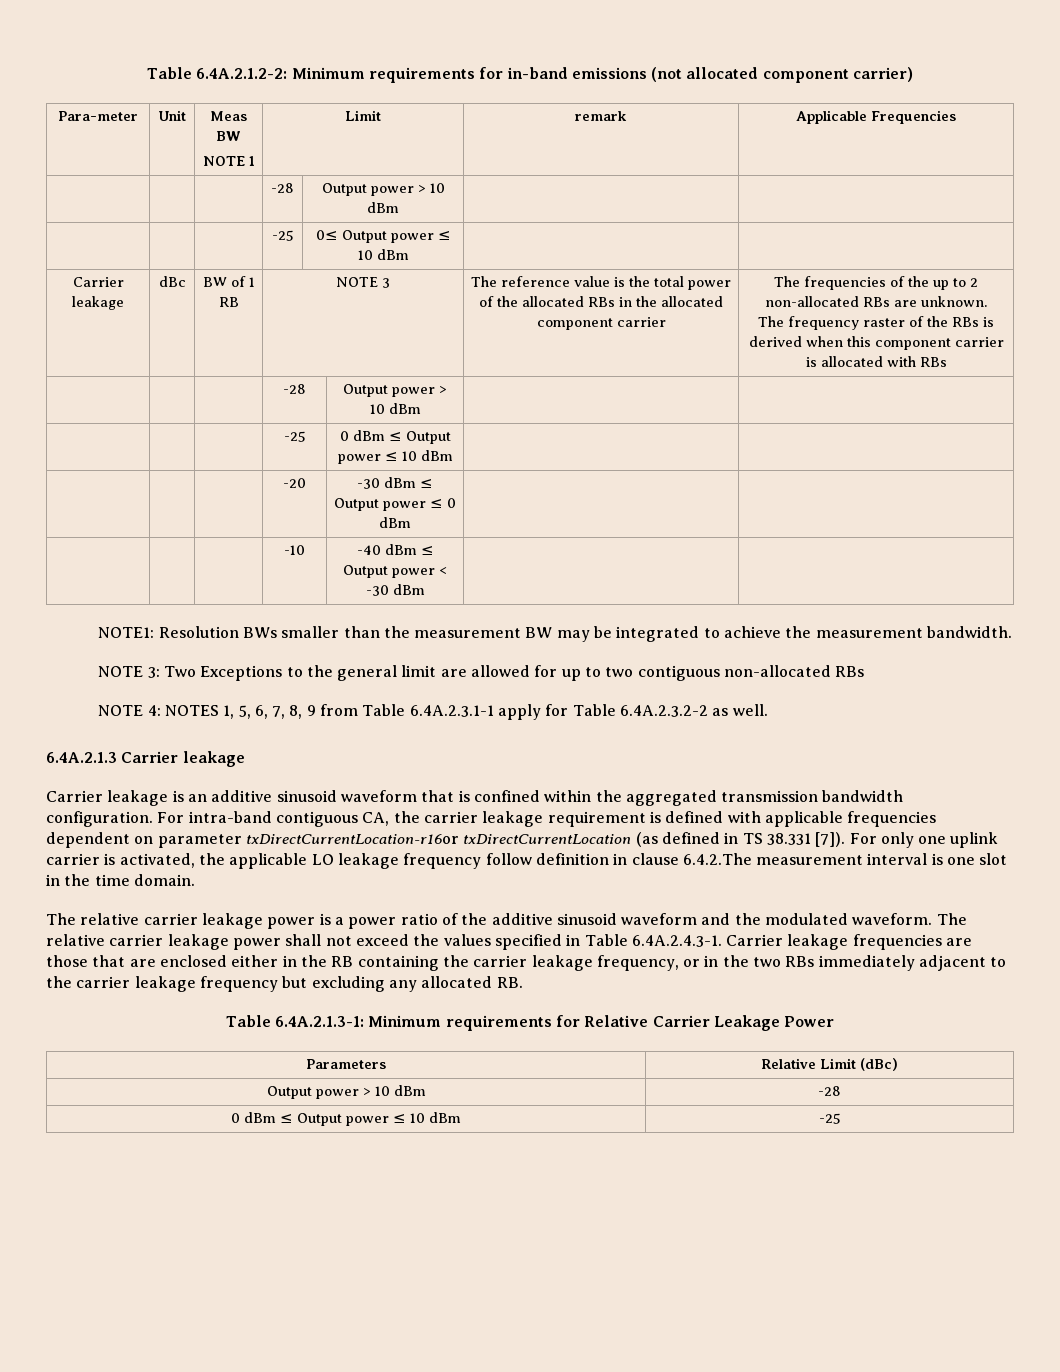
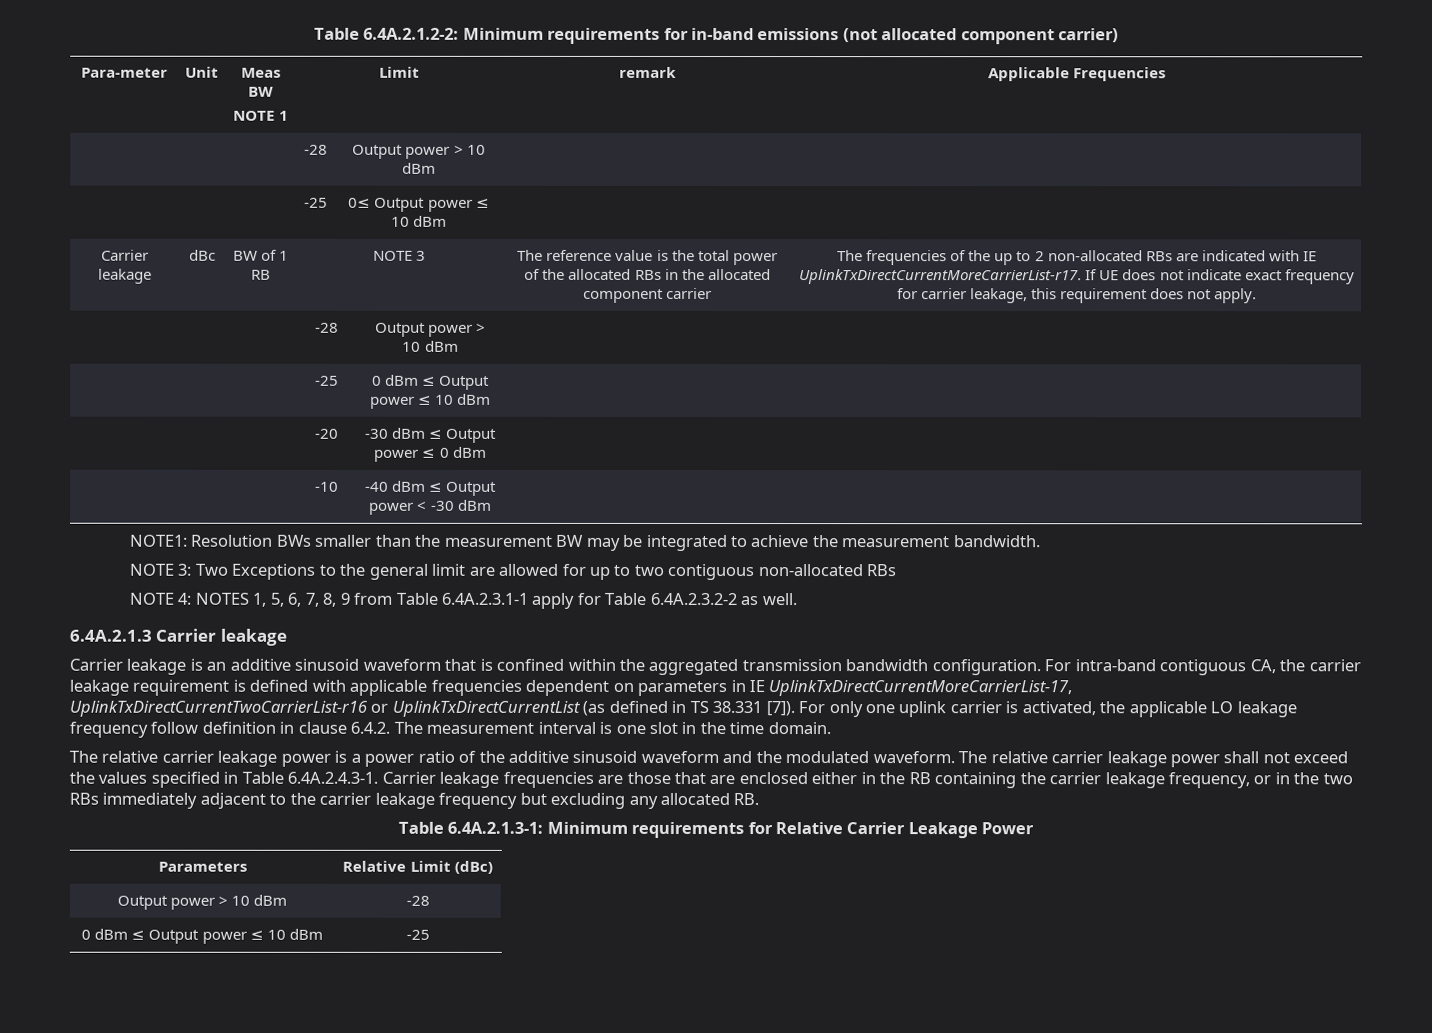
[921,296,987,307] [758,316,994,330] [748,336,1004,350] [805,356,947,367] unknown. // The frequency raster of the RBs is derived when this component carrier is allocated with RBs -> [1201,250,1317,262] [799,269,1355,285] [896,288,1258,304] indicated with IE UplinkTxDirectCurrentMoreCarrierList-r17. If UE does not indicate exact frequency for carrier leakage, this requirement does not apply.
[157,834,632,848] parameter txDirectCurrentLocation-r16or txDirectCurrentLocation -> [637,680,1073,697] [69,700,580,717] parameters in IE UplinkTxDirectCurrentMoreCarrierList-17, UplinkTxDirectCurrentTwoCarrierList-r16 or UplinkTxDirectCurrentList
[682,853,752,865] 6.4.2.The -> [350,721,423,734] 6.4.2. The

